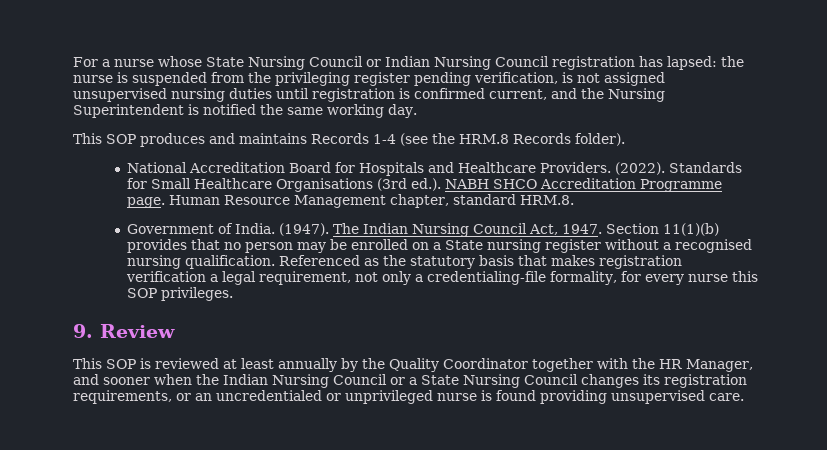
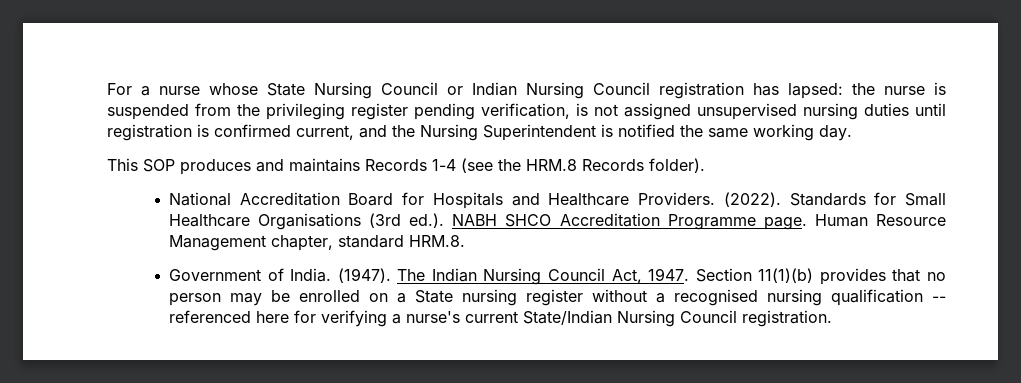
[184,255,682,269] [125,271,758,285] [126,287,233,301] [73,324,175,338] [73,358,753,372] [73,374,747,388] [73,390,744,404] qualification. Referenced as the statutory basis that makes registration verification a legal requirement, not only a credentialing-file formality, for every nurse this SOP privileges. // 9. Review // This SOP is reviewed at least annually by the Quality Coordinator together with the HR Manager, and sooner when the Indian Nursing Council or a State Nursing Council changes its registration requirements, or an uncredentialed or unprivileged nurse is found providing unsupervised care. -> [830,289,947,306] [168,310,832,327] qualification -- referenced here for verifying a nurse's current State/Indian Nursing Council registration.

